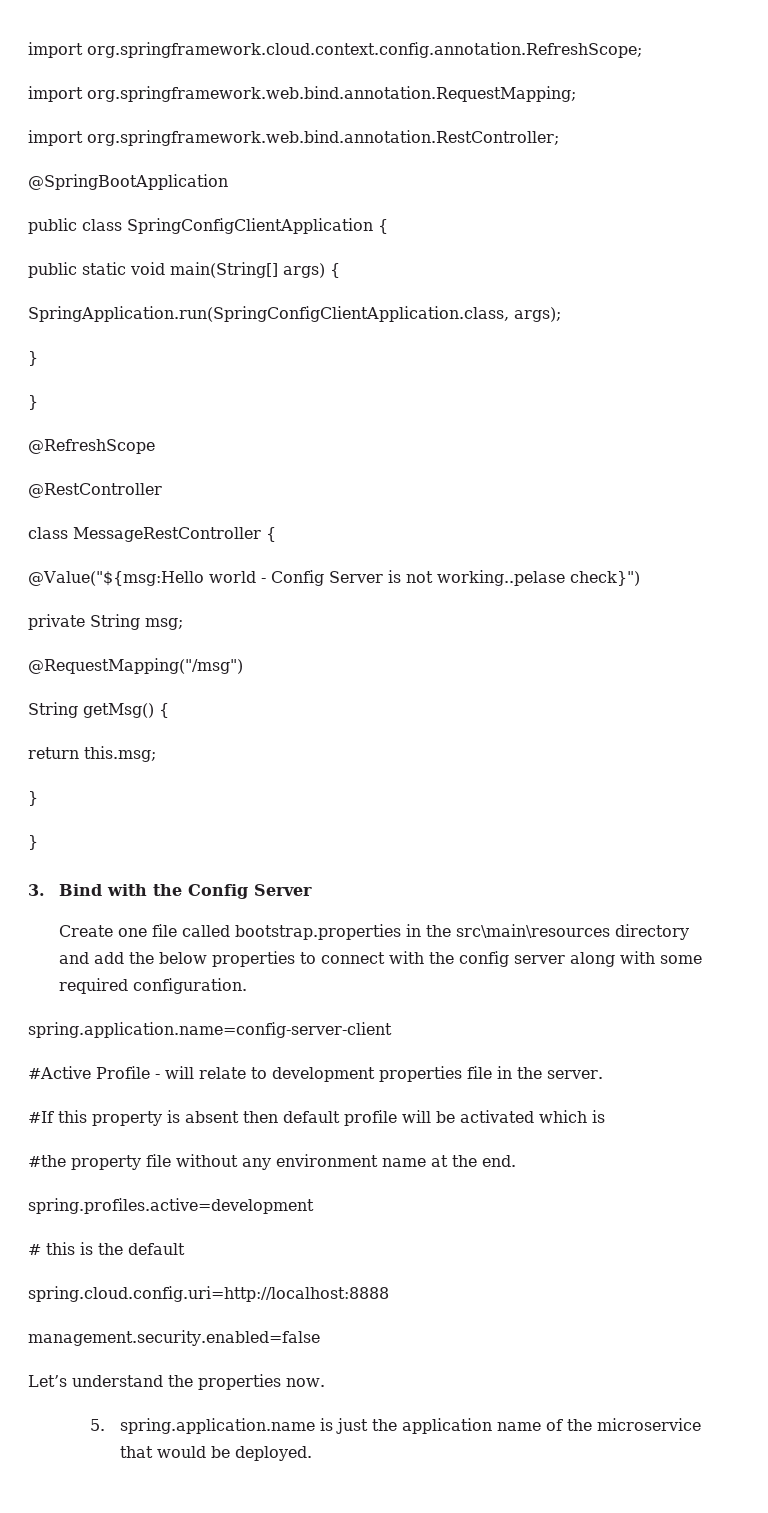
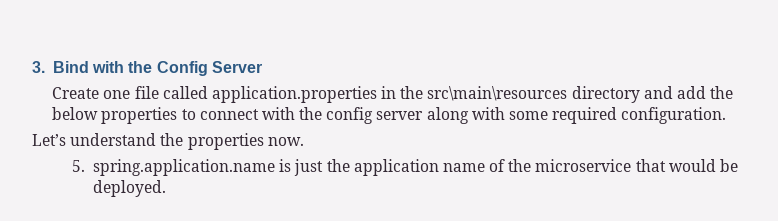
[28,42,642,58] [28,86,576,102] [28,130,559,146] [28,174,228,190] [28,218,388,234] [28,262,340,278] [28,306,561,322] [28,351,38,366] [28,395,38,410] [28,439,155,454] [28,483,162,498] [28,527,276,542] [28,570,640,586] [28,614,183,630] [28,658,243,674] [28,702,169,718] [28,746,156,762] [28,791,38,806] [28,835,38,850] import org.springframework.cloud.context.config.annotation.RefreshScope; // import org.springframework.web.bind.annotation.RequestMapping; // import org.springframework.web.bind.annotation.RestController; // @SpringBootApplication // public class SpringConfigClientApplication { // public static void main(String[] args) { // SpringApplication.run(SpringConfigClientApplication.class, args); // } // } // @RefreshScope // @RestController // class MessageRestController { // @Value("${msg:Hello world - Config Server is not working..pelase check}") // private String msg; // @RequestMapping("/msg") // String getMsg() { // return this.msg; // } // } // -> (32, 67) none
[234,924,401,940] bootstrap.properties -> [211,86,377,103] application.properties
[28,1022,392,1038] [28,1066,603,1082] [28,1110,605,1126] [28,1154,516,1170] [28,1198,314,1214] [28,1242,185,1255] [28,1286,389,1302] [28,1330,320,1346] // spring.application.name=config-server-client // #Active Profile - will relate to development properties file in the server. // #If this property is absent then default profile will be activated which is // #the property file without any environment name at the end. // spring.profiles.active=development // # this is the default // spring.cloud.config.uri=http://localhost:8888 // management.security.enabled=false -> (727, 115) none

